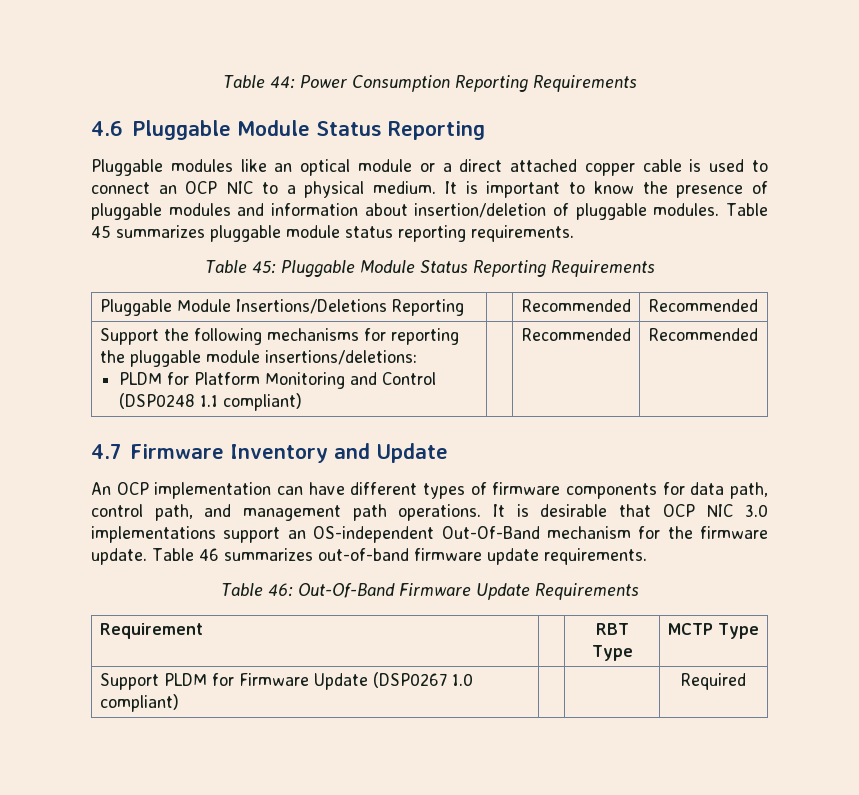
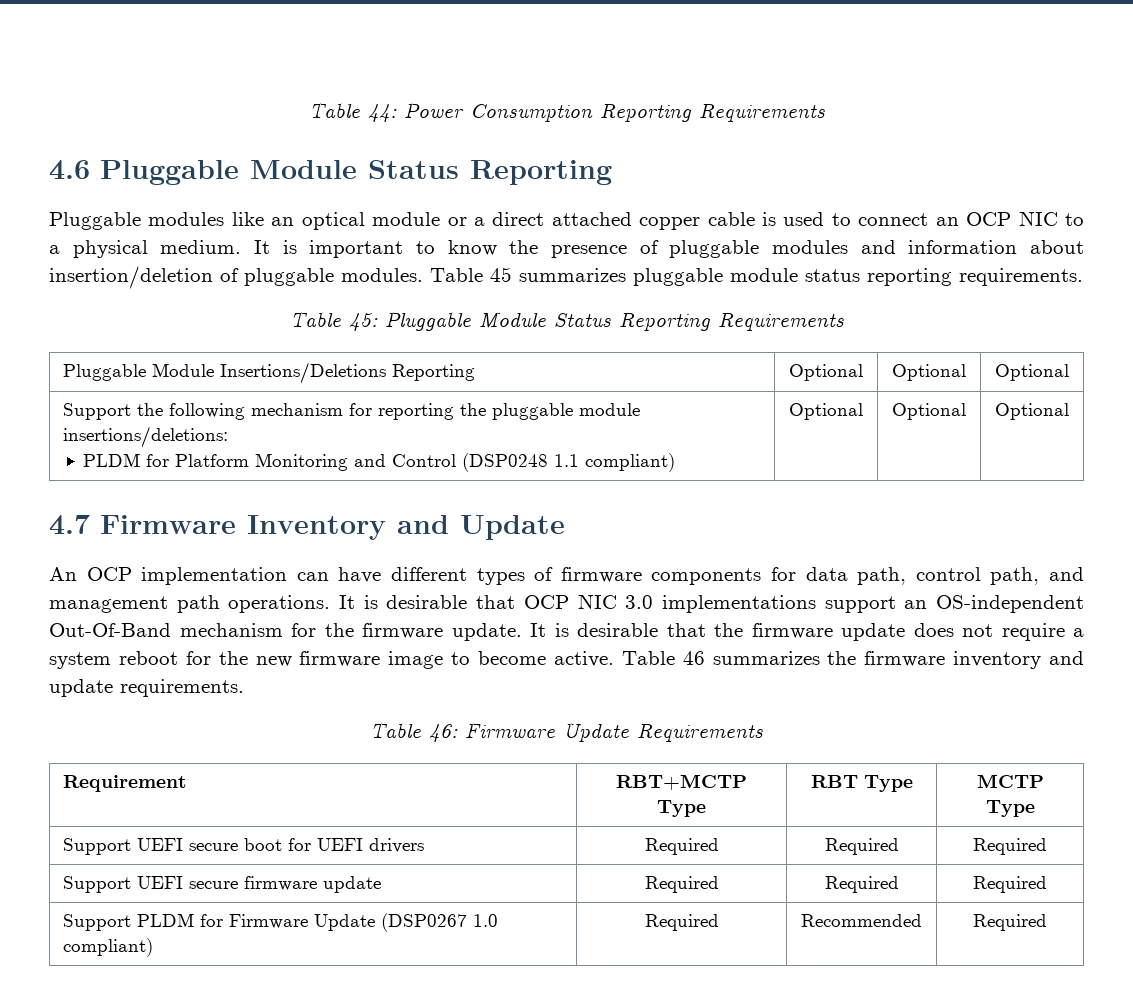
[521,299,631,312] [649,299,758,312] | Recommended | Recommended -> [789,364,863,381] [892,364,966,381] [995,364,1069,381] Optional | Optional | Optional
[266,328,359,341] mechanisms -> [250,403,343,416] mechanism
[521,328,631,341] [649,328,758,341] | Recommended | Recommended -> [789,403,863,420] [892,403,966,420] [995,403,1069,420] Optional | Optional | Optional
[152,548,482,561] Table 46 summarizes out-of-band firmware -> [530,623,1084,641] [49,651,1084,669] It is desirable that the firmware update does not require a system reboot for the new firmware image to become active. Table 46 summarizes the firmware inventory and
[297,583,395,598] Out-Of-Band -> (458, 733) none
(203, 631) none -> [616,774,747,790] [657,800,706,817] RBT+MCTP Type
(760, 631) none -> [62,838,424,855] [644,838,719,855] [824,838,899,855] [973,838,1047,855] [62,876,381,893] [644,876,719,893] [824,876,899,893] [973,876,1047,893] // Support UEFI secure boot for UEFI drivers | Required | Required | Required // Support UEFI secure firmware update | Required | Required | Required
(179, 703) | -> [644,914,719,931] [801,914,922,927] Required | Recommended

